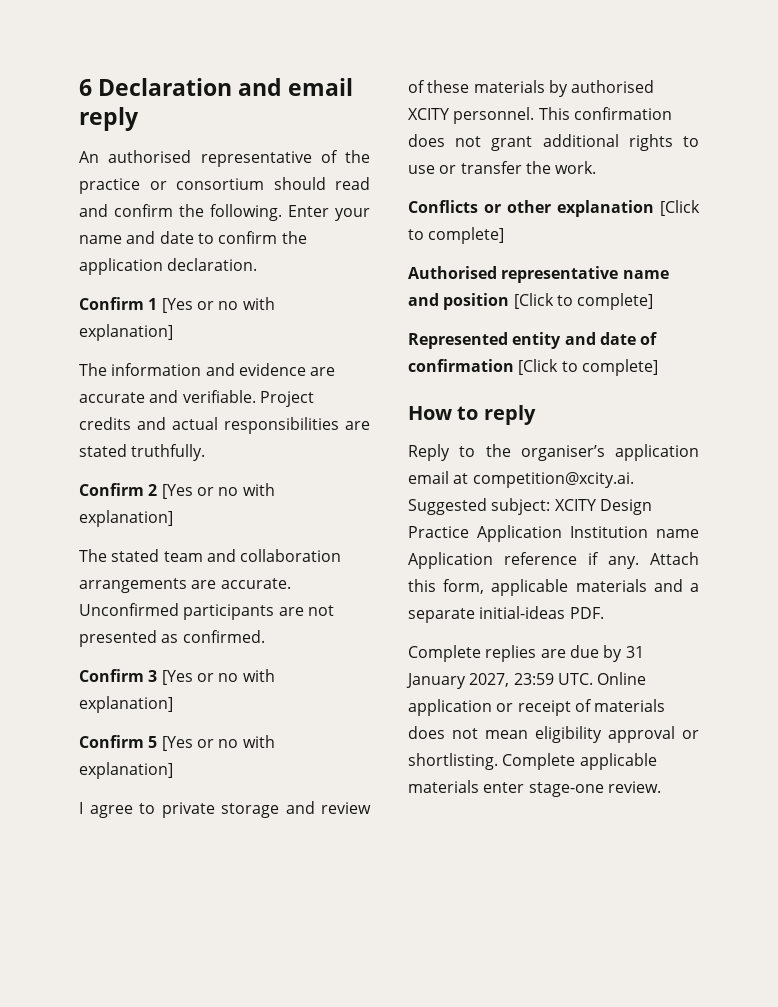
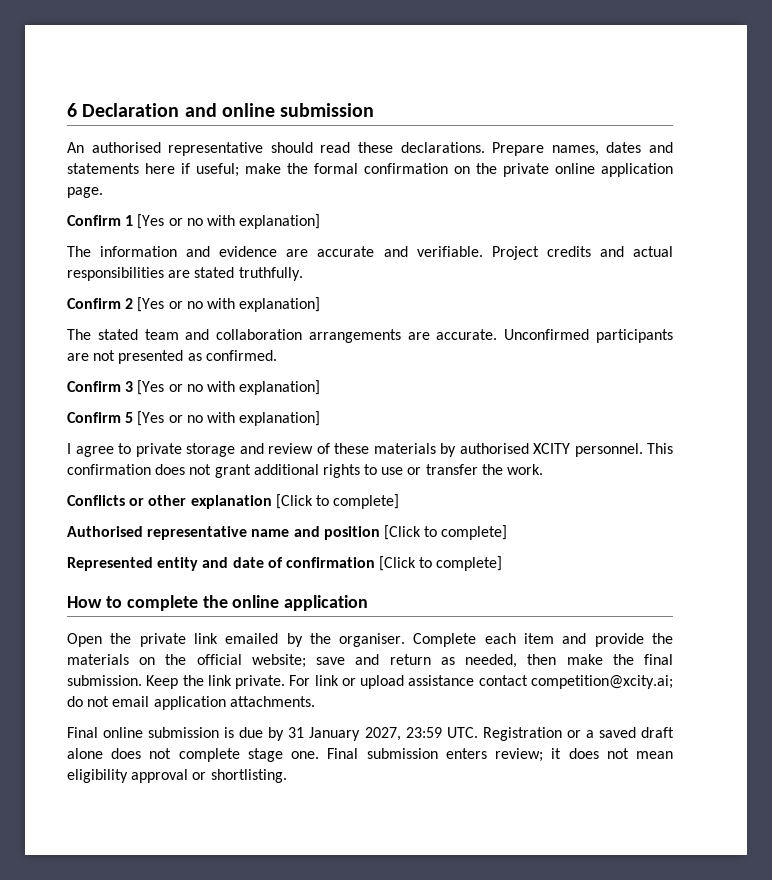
[288,78,354,96] [79,107,139,131] email reply -> [221,103,375,117] online submission
[320,150,370,163] [79,177,370,194] [79,204,370,221] [79,231,307,244] [79,258,258,275] of the practice or consortium should read and confirm the following. Enter your name and date to confirm the application declaration. -> [270,142,674,156] [67,163,673,177] [67,187,103,198] should read these declarations. Prepare names, dates and statements here if useful; make the formal confirmation on the private online application page.
[483,405,536,425] [408,444,699,461] [408,471,634,488] [408,498,652,515] [408,525,699,542] [408,552,699,569] [408,579,699,596] [408,606,604,623] [408,645,566,662] reply // Reply to the organiser’s application email at competition@xcity.ai. Suggested subject: XCITY Design Practice Application Institution name Application reference if any. Attach this form, applicable materials and a separate initial-ideas PDF. // Complete replies are -> [126,595,369,611] [67,633,673,647] [67,654,673,668] [67,675,673,689] [67,696,315,710] [67,727,235,738] complete the online application // Open the private link emailed by the organiser. Complete each item and provide the materials on the official website; save and return as needed, then make the final submission. Keep the link private. For link or upload assistance contact competition@xcity.ai; do not email application attachments. // Final online submission is
[597,672,647,685] [408,699,666,716] Online application or receipt of materials -> [482,727,675,741] [67,748,562,762] Registration or a saved draft alone does not complete stage one. Final submission enters review; it
[502,753,657,770] [408,780,661,797] Complete applicable materials enter stage-one review. -> (287, 776) none

